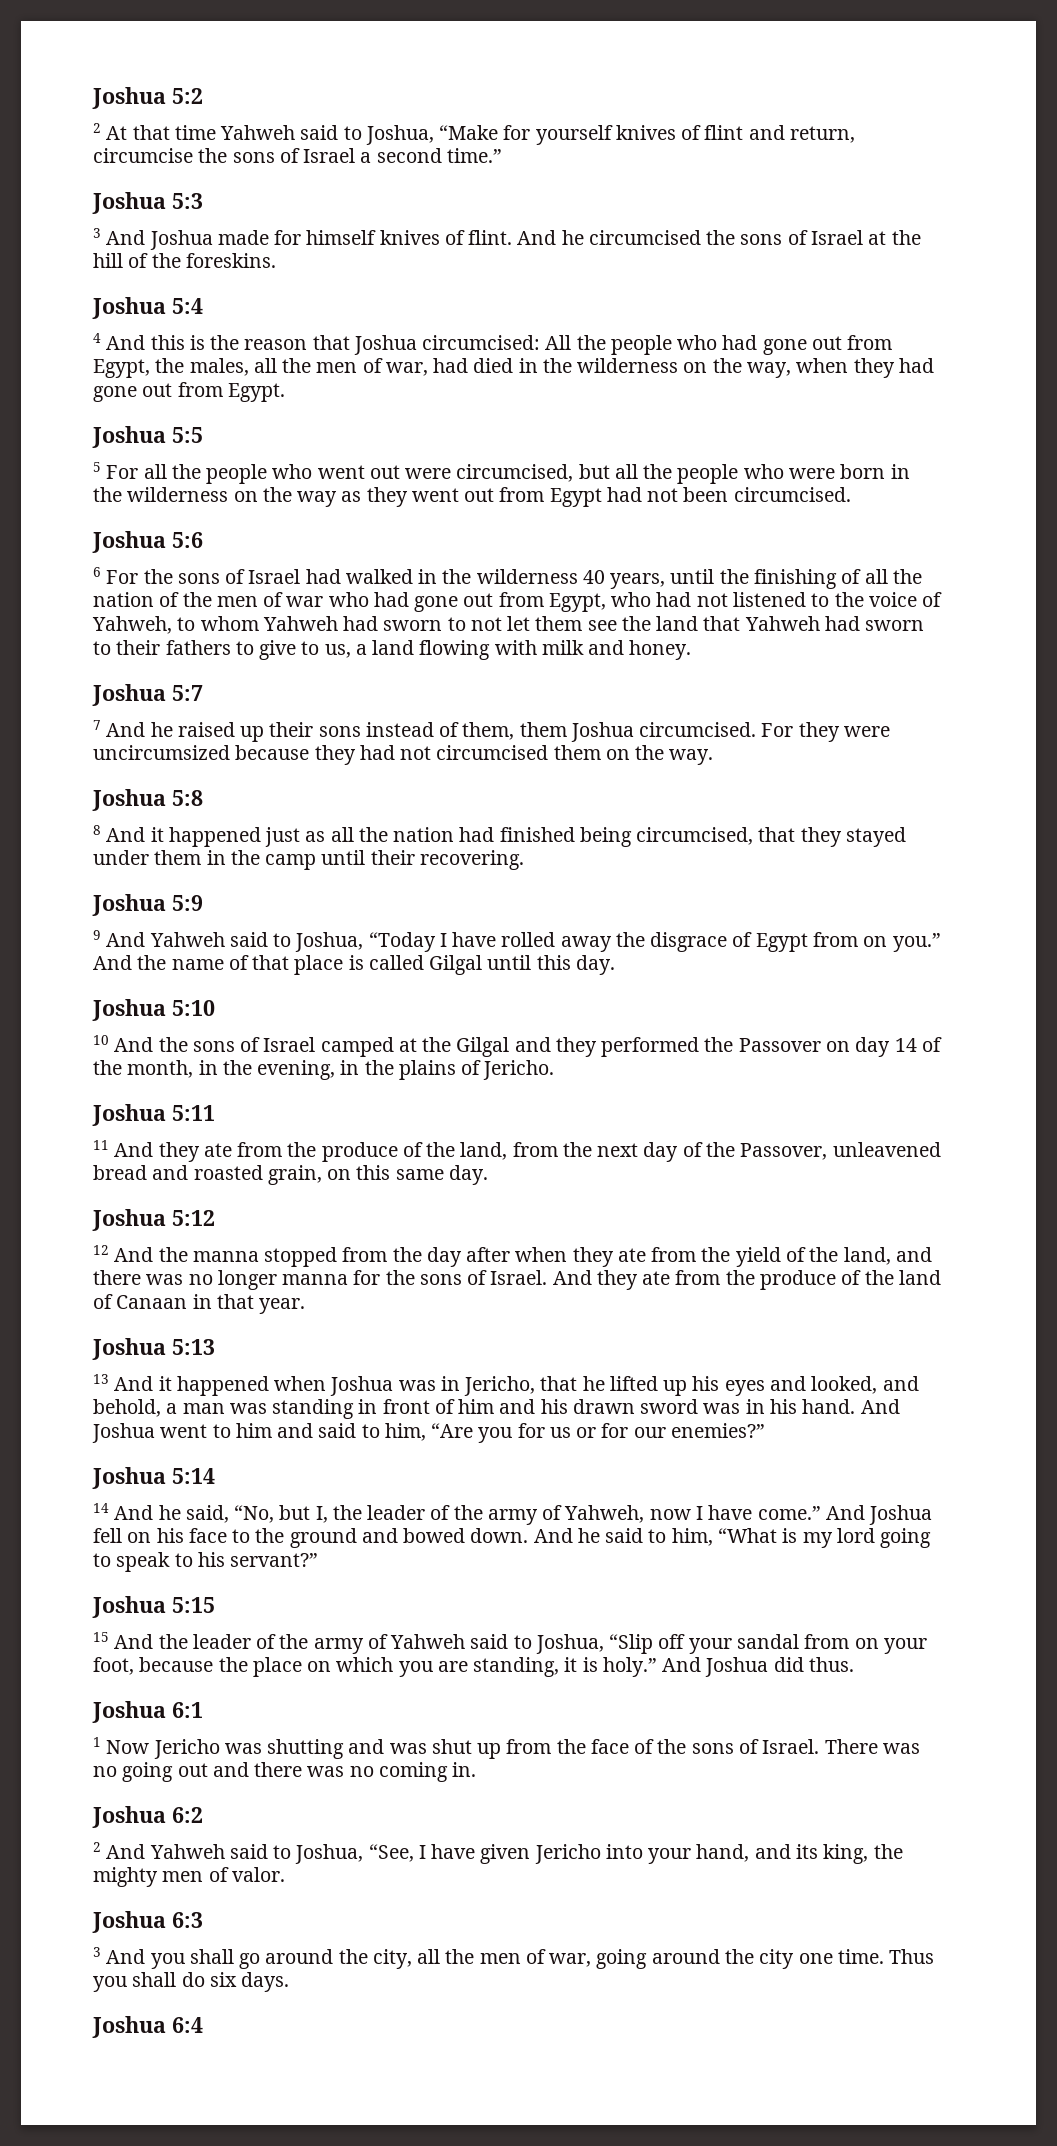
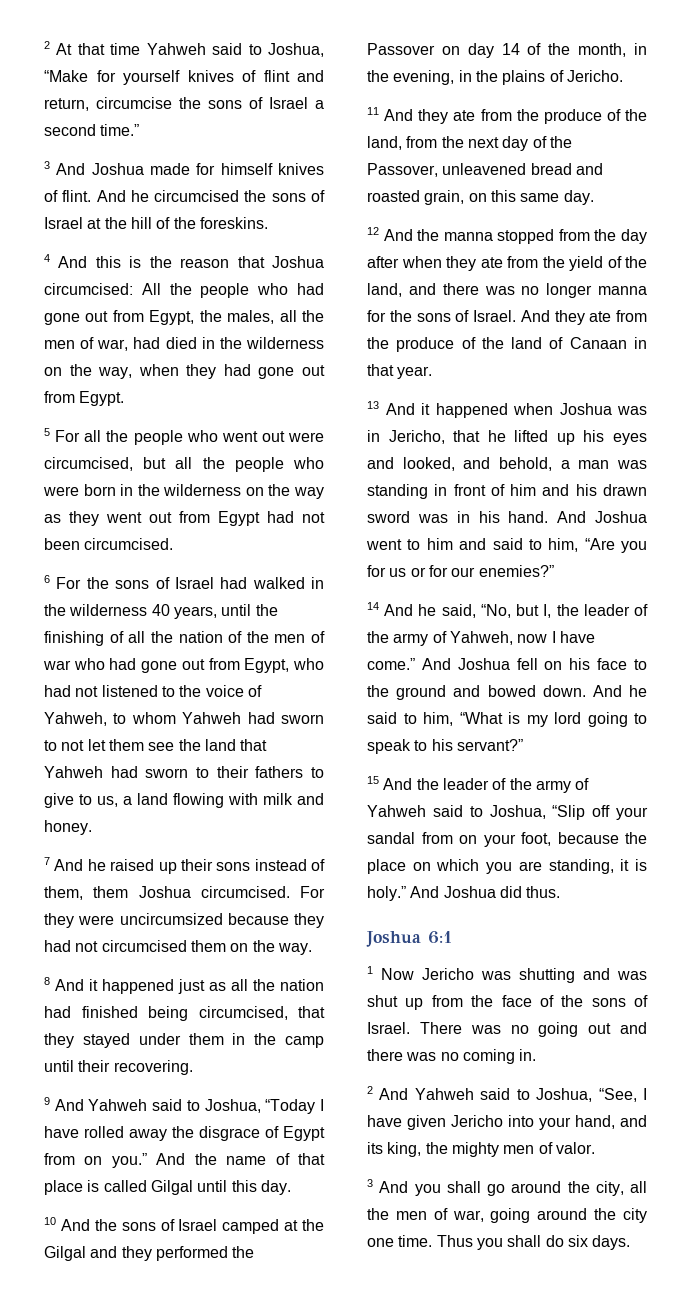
[92,87,203,109] Joshua 5:2 // -> (44, 45) none
[92,192,203,214] // Joshua 5:3 -> (140, 130) none
[92,297,203,319] // Joshua 5:4 -> (268, 223) none
[92,426,203,448] // Joshua 5:5 -> (125, 398) none
[92,531,203,553] // Joshua 5:6 -> (174, 544) none
[92,684,203,706] // Joshua 5:7 -> (92, 827) none
[92,789,203,811] // Joshua 5:8 -> (312, 949) none
[92,894,203,916] // Joshua 5:9 -> (193, 1067) none
[92,999,215,1021] // Joshua 5:10 -> (291, 1187) none
[92,1104,215,1126] // Joshua 5:11 -> (623, 76) none
[92,1209,215,1231] // Joshua 5:12 -> (594, 197) none
[92,1338,215,1360] // Joshua 5:13 -> (433, 372) none
[92,1467,215,1489] // Joshua 5:14 -> (554, 571) none
[92,1596,215,1618] // Joshua 5:15 -> (523, 745) none
[92,1806,203,1828] // Joshua 6:2 -> (537, 1055) none
[92,1911,203,1933] // Joshua 6:3 -> (595, 1148) none
[92,2016,203,2038] // Joshua 6:4 -> (631, 1242) none

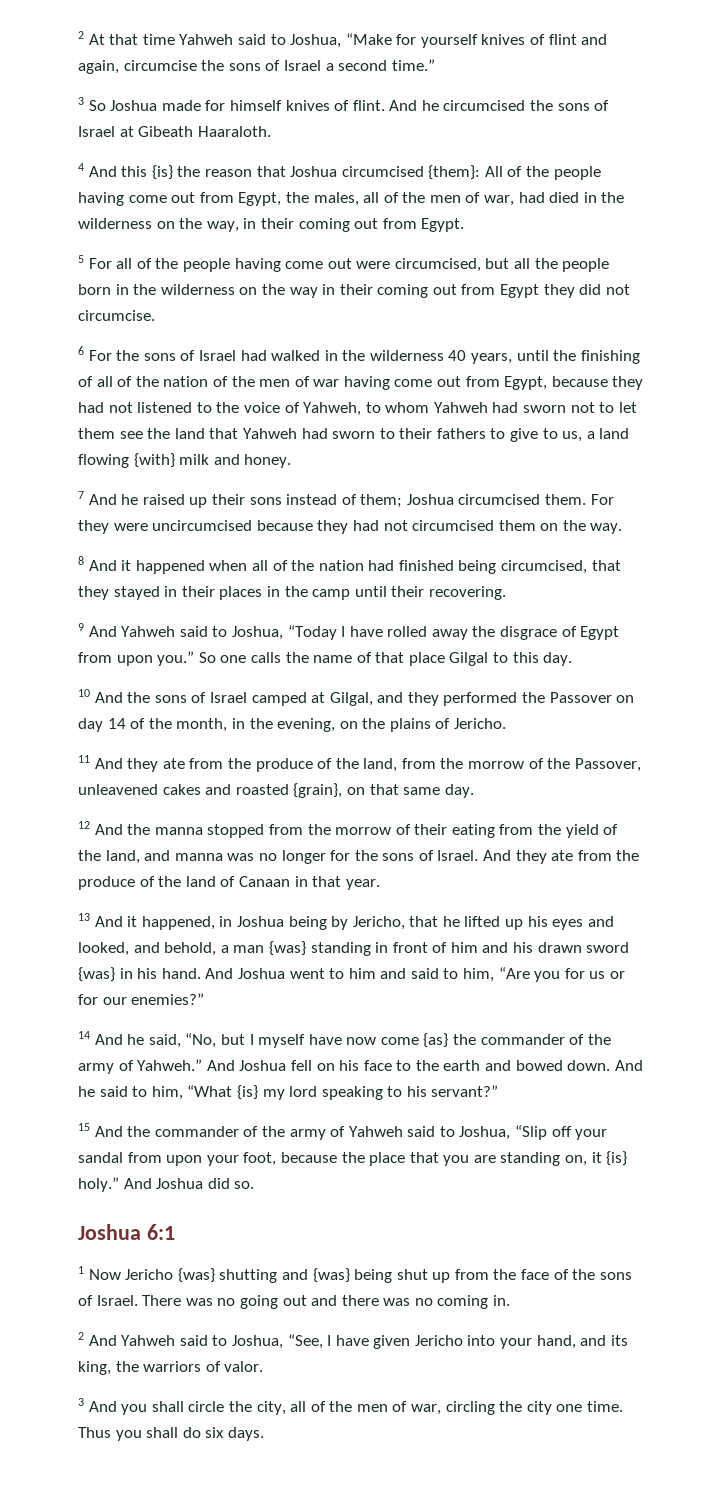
[44,98,89,111] return, -> [78,60,119,74] again,
[56,163,86,175] And -> [88,100,106,111] So
[104,217,268,229] the hill of the foreskins. -> [138,126,271,137] Gibeath Haaraloth.
[129,256,142,268] is -> [151,165,173,180] {is}
[44,283,324,298] [44,313,80,325] circumcised: All the people who had gone -> [341,165,601,180] [78,192,167,206] circumcised {them}: All of the people having come
(297, 316) none -> [383,192,399,203] of
[138,364,295,379] when they had gone -> [243,218,350,232] in their coming
[106,430,258,445] the people who went -> [136,258,324,272] of the people having come
[293,457,324,469] [43,486,79,496] who were -> (610, 265) none
[44,511,325,526] [44,538,174,550] as they went out from Egypt had not been circumcised. -> [322,284,630,298] [78,310,155,321] in their coming out from Egypt they did not circumcise.
(146, 637) none -> [117,376,133,387] of
[73,658,324,673] who had gone out from Egypt, who -> [343,376,644,390] having come out from Egypt, because they
[44,740,85,751] to not -> [570,402,615,413] not to
[228,793,258,805] with -> [133,453,175,468] {with}
[44,886,290,900] them, them Joshua circumcised. -> [360,494,587,508] them; Joshua circumcised them.
[119,913,223,925] uncircumsized -> [152,520,253,531] uncircumcised
[178,979,248,994] just as all -> [209,560,288,571] when all of
[138,1033,224,1045] under them -> [164,586,263,600] in their places
[84,1153,186,1168] on you.” And -> [116,651,281,666] upon you.” So one calls
[87,1180,228,1195] is called Gilgal until -> [449,652,509,666] Gilgal to
[302,1219,324,1231] [44,1246,86,1261] the Gilgal -> [329,692,373,706] Gilgal,
[458,70,472,82] in -> [339,721,358,729] on
[467,136,529,151] next day -> [468,761,525,769] morrow
[530,163,572,175] bread -> [162,784,201,795] cakes
[424,190,516,205] grain, on this -> [293,783,399,798] {grain}, on that
[621,229,647,244] [367,256,503,271] day after when they ate -> [335,824,495,838] morrow of their eating
[442,283,479,295] there -> [174,853,223,861] manna
[598,286,647,295] manna -> (326, 857) none
[435,403,647,418] [367,430,380,442] happened when Joshua was in -> [141,916,349,930] happened, in Joshua being by
[617,460,647,469] was -> [268,941,306,956] {was}
[417,514,448,523] was -> [78,967,115,982] {was}
[543,604,648,618] [367,631,595,646] [367,658,415,670] I, the leader of the army of Yahweh, now I have come.” -> [249,1033,611,1048] [78,1059,203,1074] I myself have now come {as} the commander of the army of Yahweh.”
[396,685,447,700] ground -> [443,1060,481,1071] earth
[508,712,520,724] is -> [236,1085,258,1100] {is}
[587,712,647,727] [367,739,411,754] going to speak -> [321,1086,383,1100] speaking
[442,778,489,790] leader -> [154,1126,239,1137] commander
[459,835,477,844] on -> [166,1155,203,1166] upon
[412,859,647,874] on which you are standing, it is -> [409,1151,628,1166] that you are standing on, it {is}
[526,886,561,898] thus. -> [234,1181,255,1189] so.
[481,971,511,980] was -> [177,1268,215,1283] {was}
[617,971,647,980] was -> [312,1268,393,1283] {was} being
[451,1142,535,1157] mighty men -> [143,1361,202,1372] warriors
[487,1181,562,1196] go around -> [188,1401,225,1412] circle
[367,1208,588,1223] the men of war, going around -> [310,1401,495,1415] of the men of war, circling

